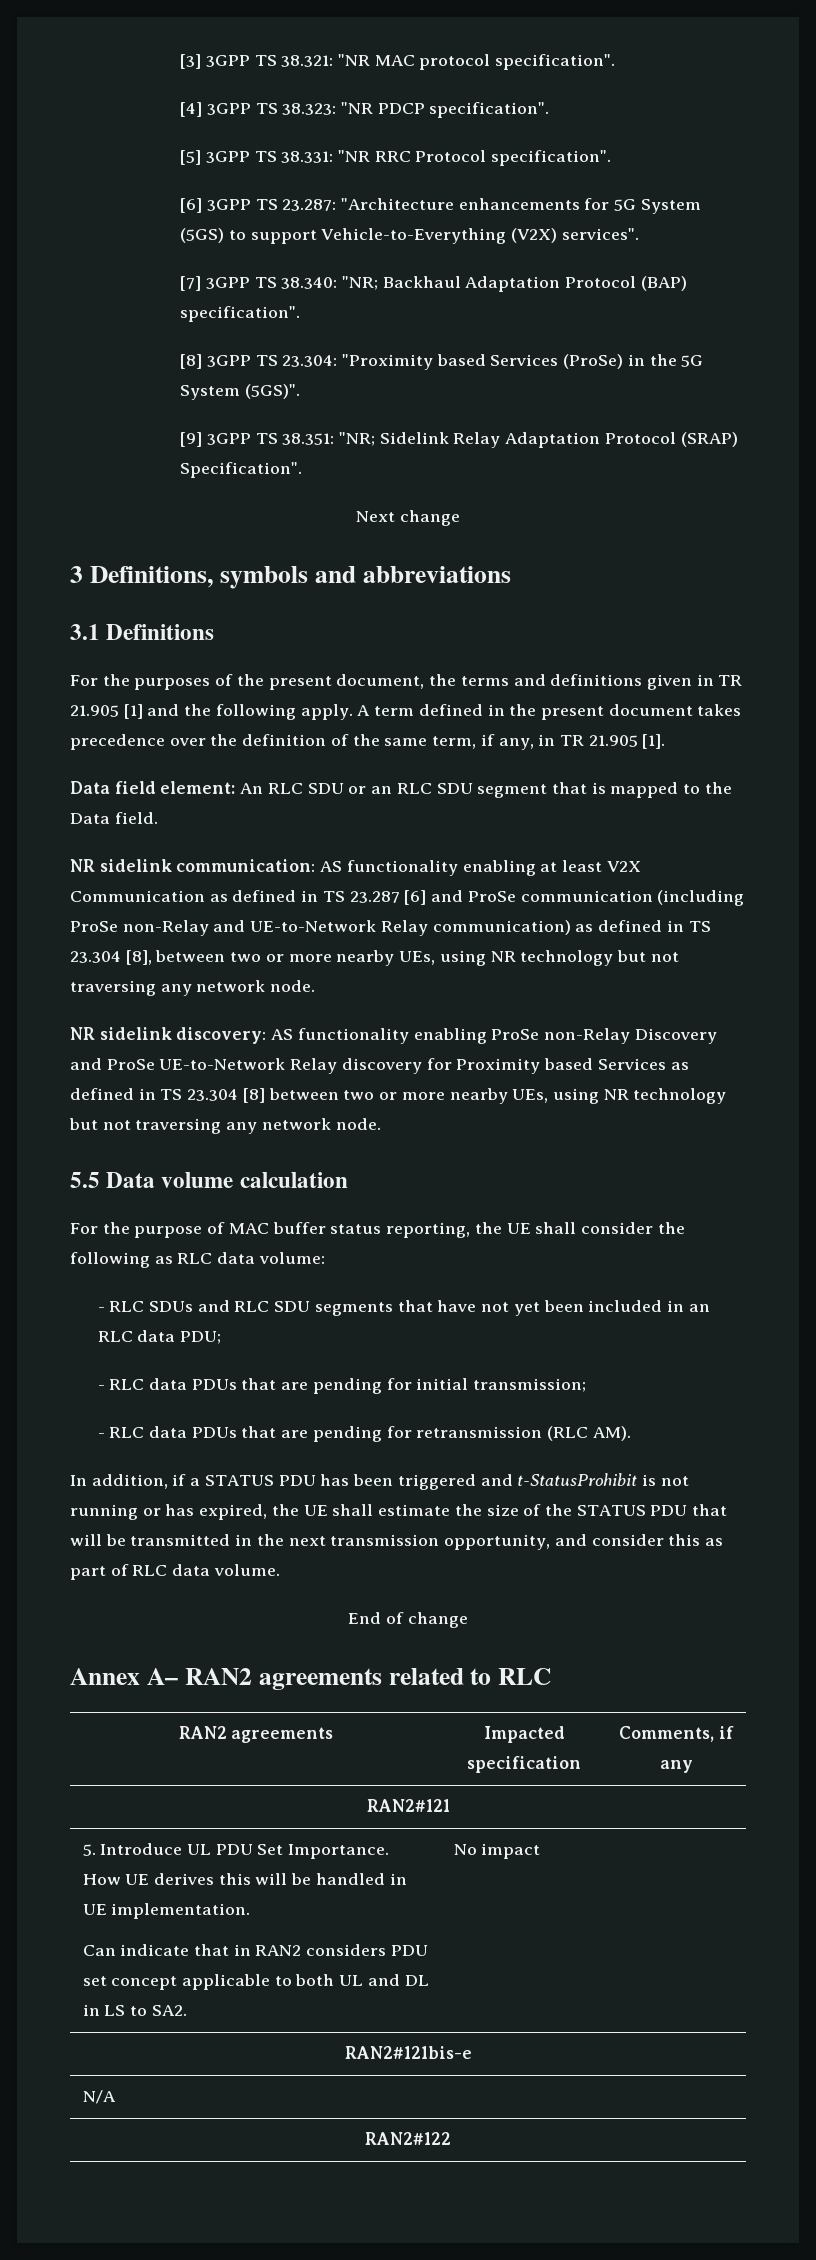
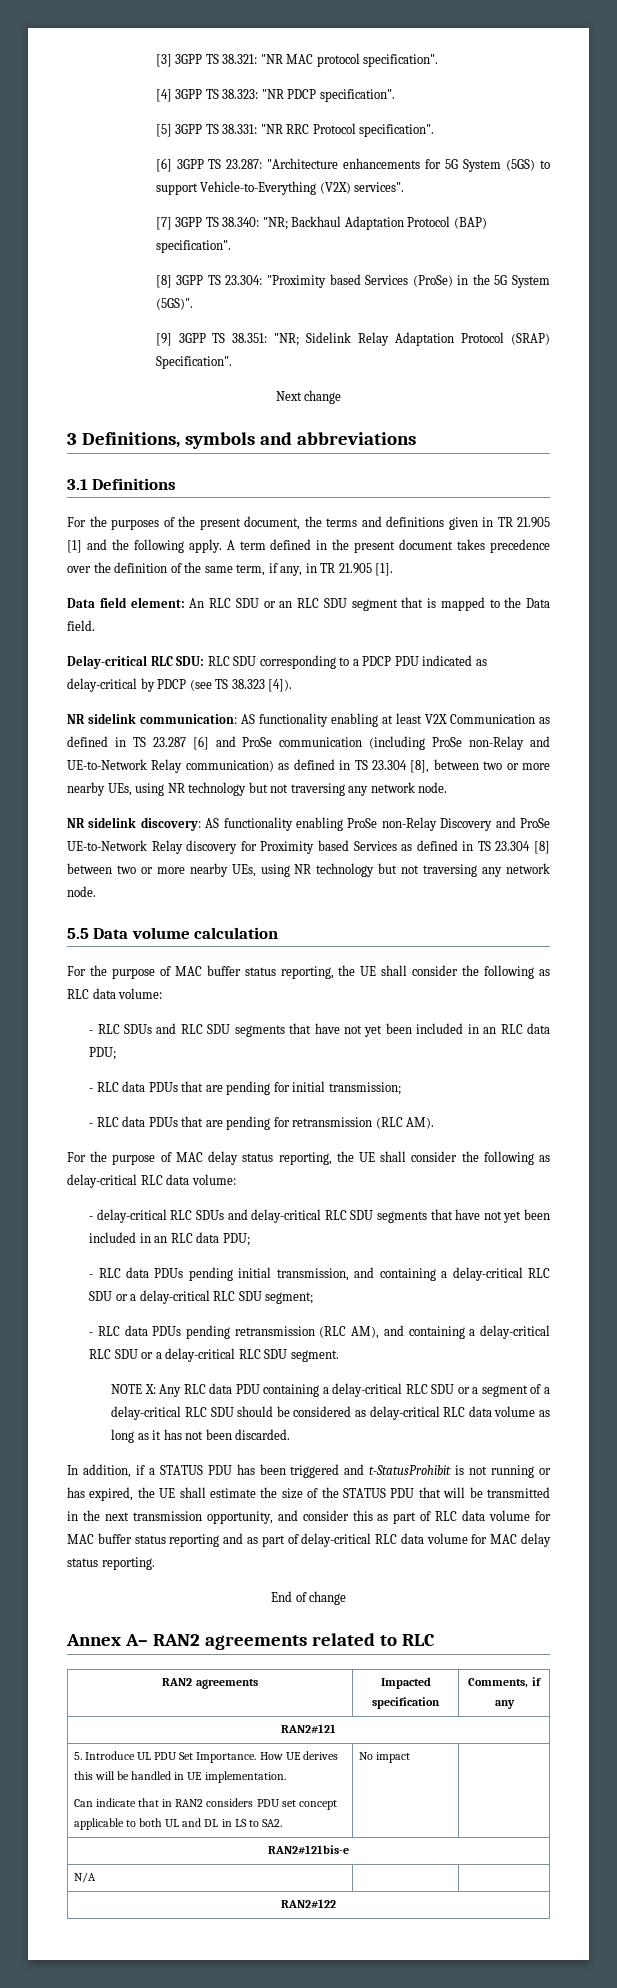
(158, 818) none -> [67,655,487,669] [67,678,293,692] // Delay-critical RLC SDU: RLC SDU corresponding to a PDCP PDU indicated as delay-critical by PDCP (see TS 38.323 [4]).
(631, 1433) none -> [67,1151,550,1165] [67,1174,236,1188] [89,1209,550,1223] [89,1232,250,1246] [89,1267,550,1281] [89,1290,314,1304] [89,1325,550,1339] [89,1348,339,1362] [111,1383,550,1397] [111,1406,551,1420] [111,1429,291,1443] // For the purpose of MAC delay status reporting, the UE shall consider the following as delay-critical RLC data volume: // - delay-critical RLC SDUs and delay-critical RLC SDU segments that have not yet been included in an RLC data PDU; // - RLC data PDUs pending initial transmission, and containing a delay-critical RLC SDU or a delay-critical RLC SDU segment; // - RLC data PDUs pending retransmission (RLC AM), and containing a delay-critical RLC SDU or a delay-critical RLC SDU segment. // NOTE X: Any RLC data PDU containing a delay-critical RLC SDU or a segment of a delay-critical RLC SDU should be considered as delay-critical RLC data volume as long as it has not been discarded.
[213,1564,280,1576] volume. -> [489,1510,552,1521] [67,1533,551,1547] [67,1557,155,1570] volume for MAC buffer status reporting and as part of delay-critical RLC data volume for MAC delay status reporting.

